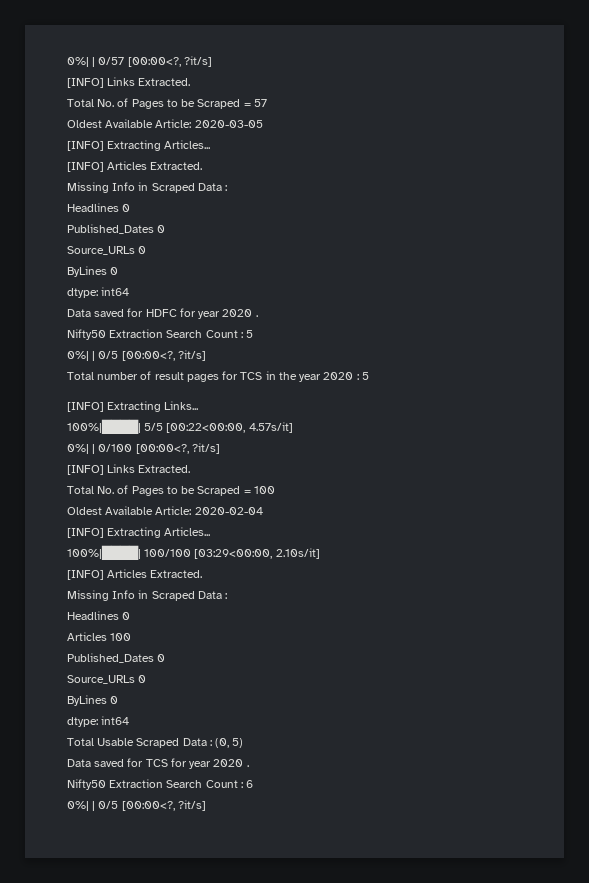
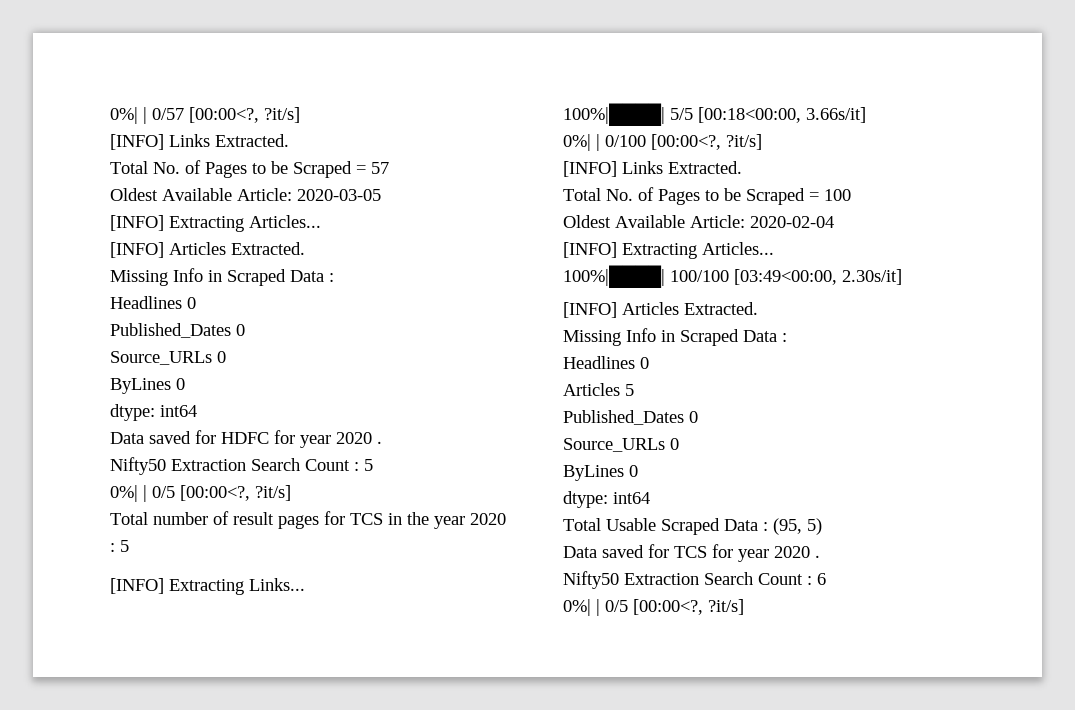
[166,422,293,433] [00:22<00:00, 4.57s/it] -> [698,107,866,123] [00:18<00:00, 3.66s/it]
[194,548,320,559] [03:29<00:00, 2.10s/it] -> [734,269,902,285] [03:49<00:00, 2.30s/it]
[110,633,132,641] 100 -> [625,384,634,396] 5
[215,738,230,748] (0, -> [773,518,802,535] (95,

